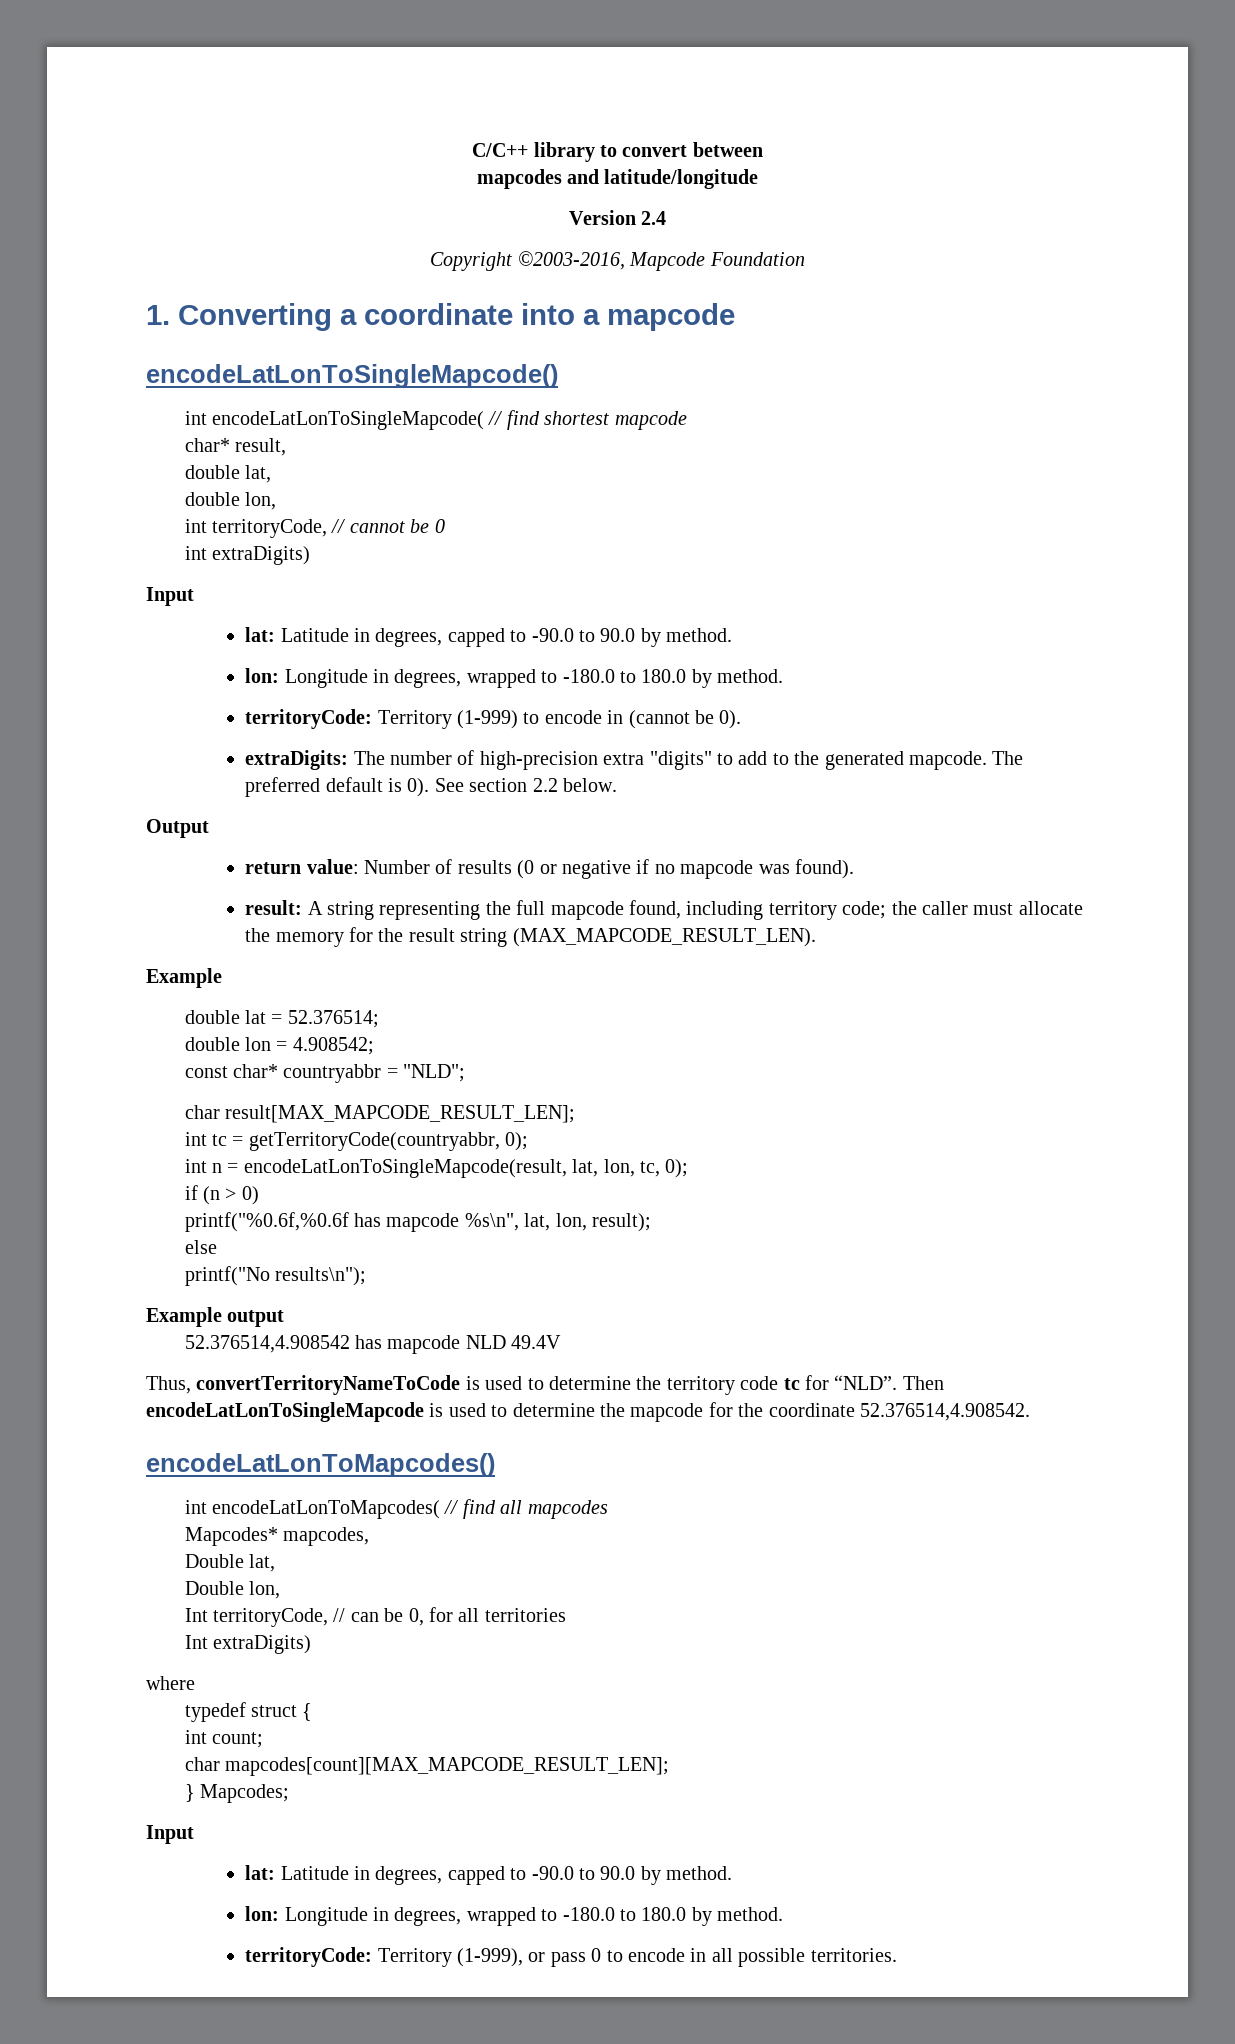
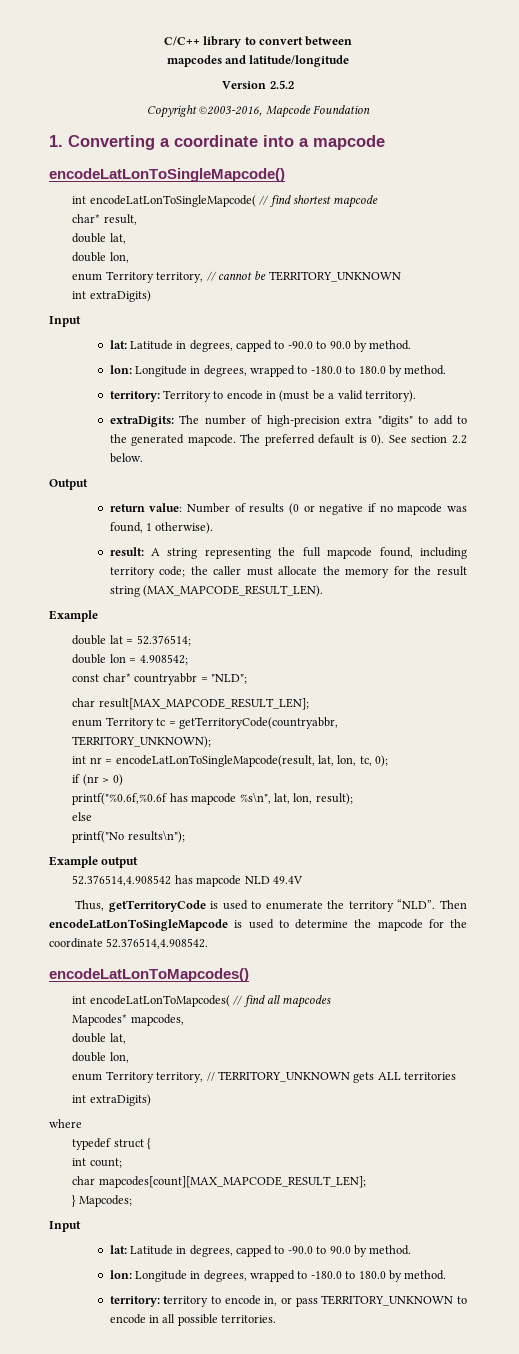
[641,211,667,225] 2.4 -> [269,80,294,89] 2.5.2
[184,519,327,538] int territoryCode, -> [72,271,204,283] enum Territory territory,
[434,519,445,533] 0 -> [268,271,401,282] TERRITORY_UNKNOWN
[245,709,742,729] territoryCode: Territory (1-999) to encode in (cannot be 0). -> [109,390,416,402] territory: Territory to encode in (must be a valid territory).
[794,859,854,879] found). -> [109,522,214,534] found, 1 otherwise).
[184,1132,207,1146] int -> [72,717,154,729] enum Territory
[505,1132,529,1151] [184,1159,222,1173] 0); // int n -> [72,736,212,748] [72,756,102,764] TERRITORY_UNKNOWN); // int nr
[202,1186,220,1205] (n -> [82,774,99,786] (nr
[196,1375,631,1395] convertTerritoryNameToCode is used to determine -> [108,900,323,912] getTerritoryCode is used to enumerate
[740,1375,829,1390] code tc for -> (394, 906) none
[184,1554,275,1572] [184,1581,280,1599] [184,1607,480,1627] Double lat, // Double lon, // Int territoryCode, // can be 0, for all -> [72,1033,126,1044] [72,1052,129,1063] [72,1071,401,1083] double lat, // double lon, // enum Territory territory, // TERRITORY_UNKNOWN gets ALL
[184,1635,208,1649] Int -> [72,1095,87,1103] int
[245,1947,523,1967] territoryCode: Territory (1-999), -> [109,1295,278,1307] territory: territory to encode in,
[591,1948,602,1962] 0 -> [321,1295,454,1306] TERRITORY_UNKNOWN

